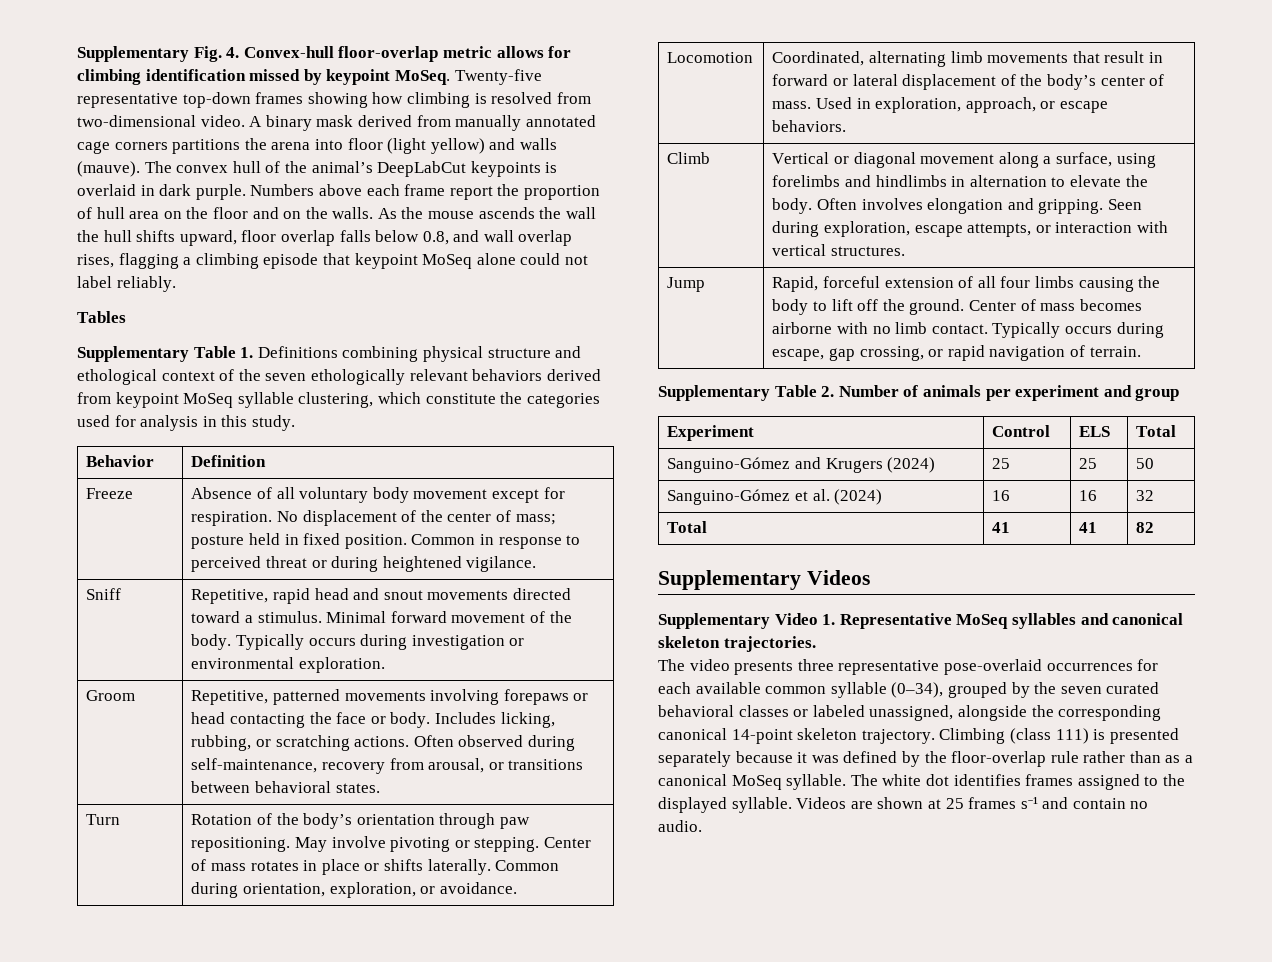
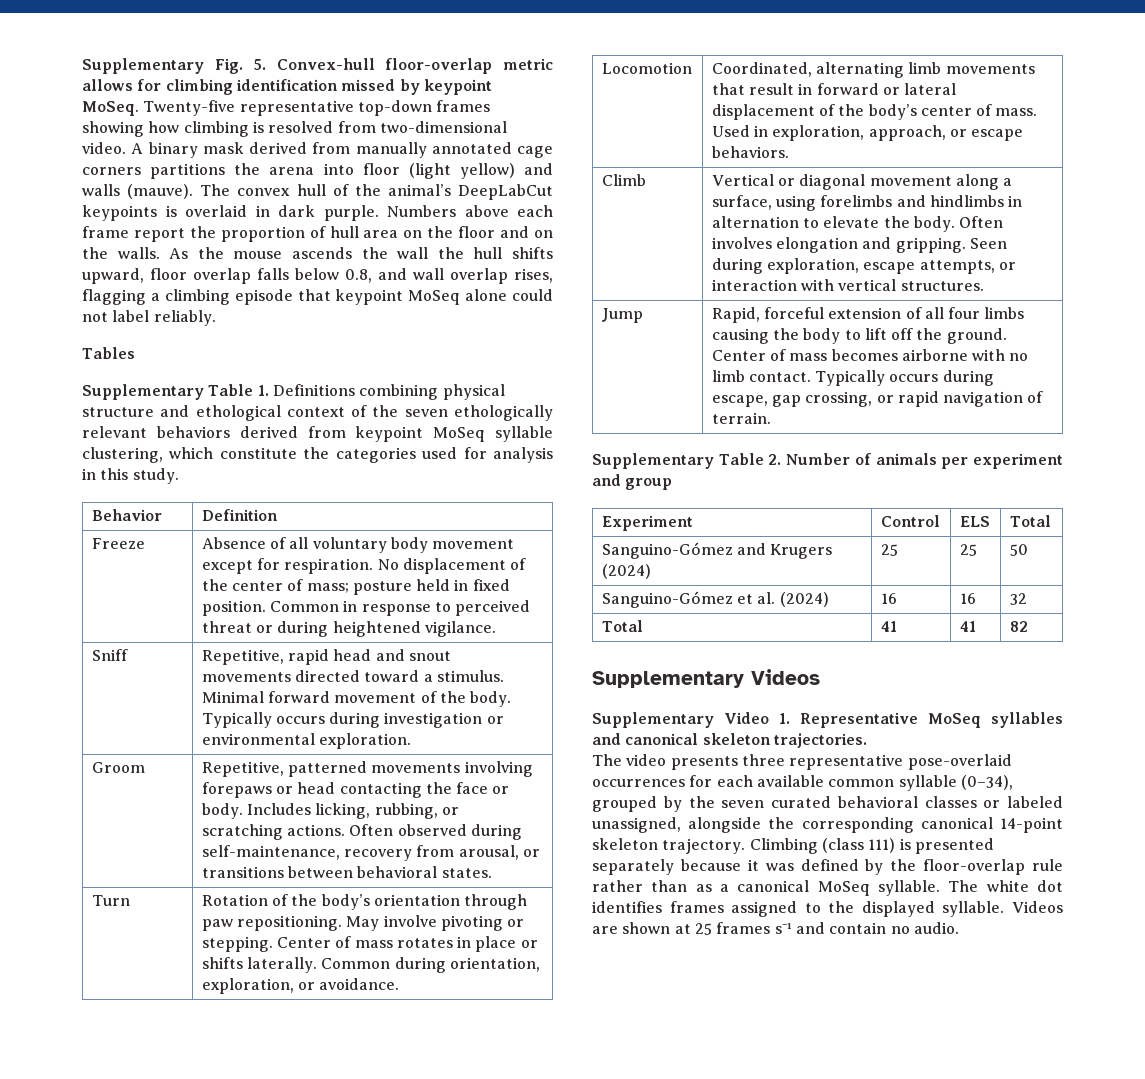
[226,47,240,58] 4. -> [253,59,267,70] 5.

